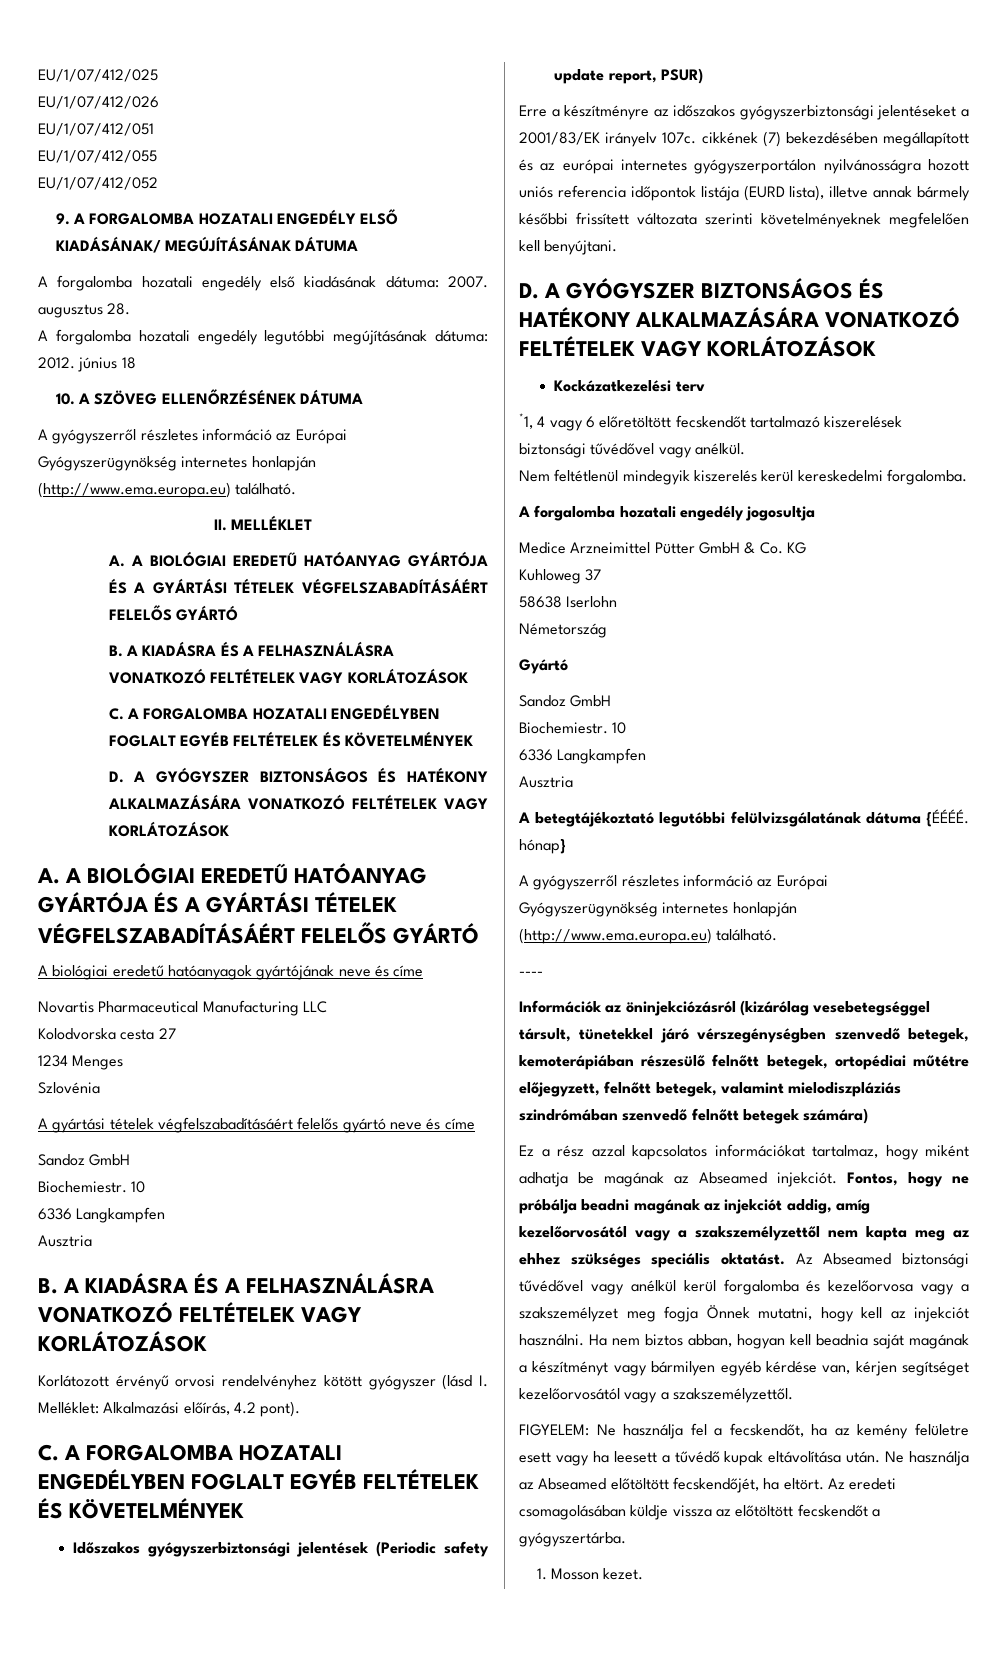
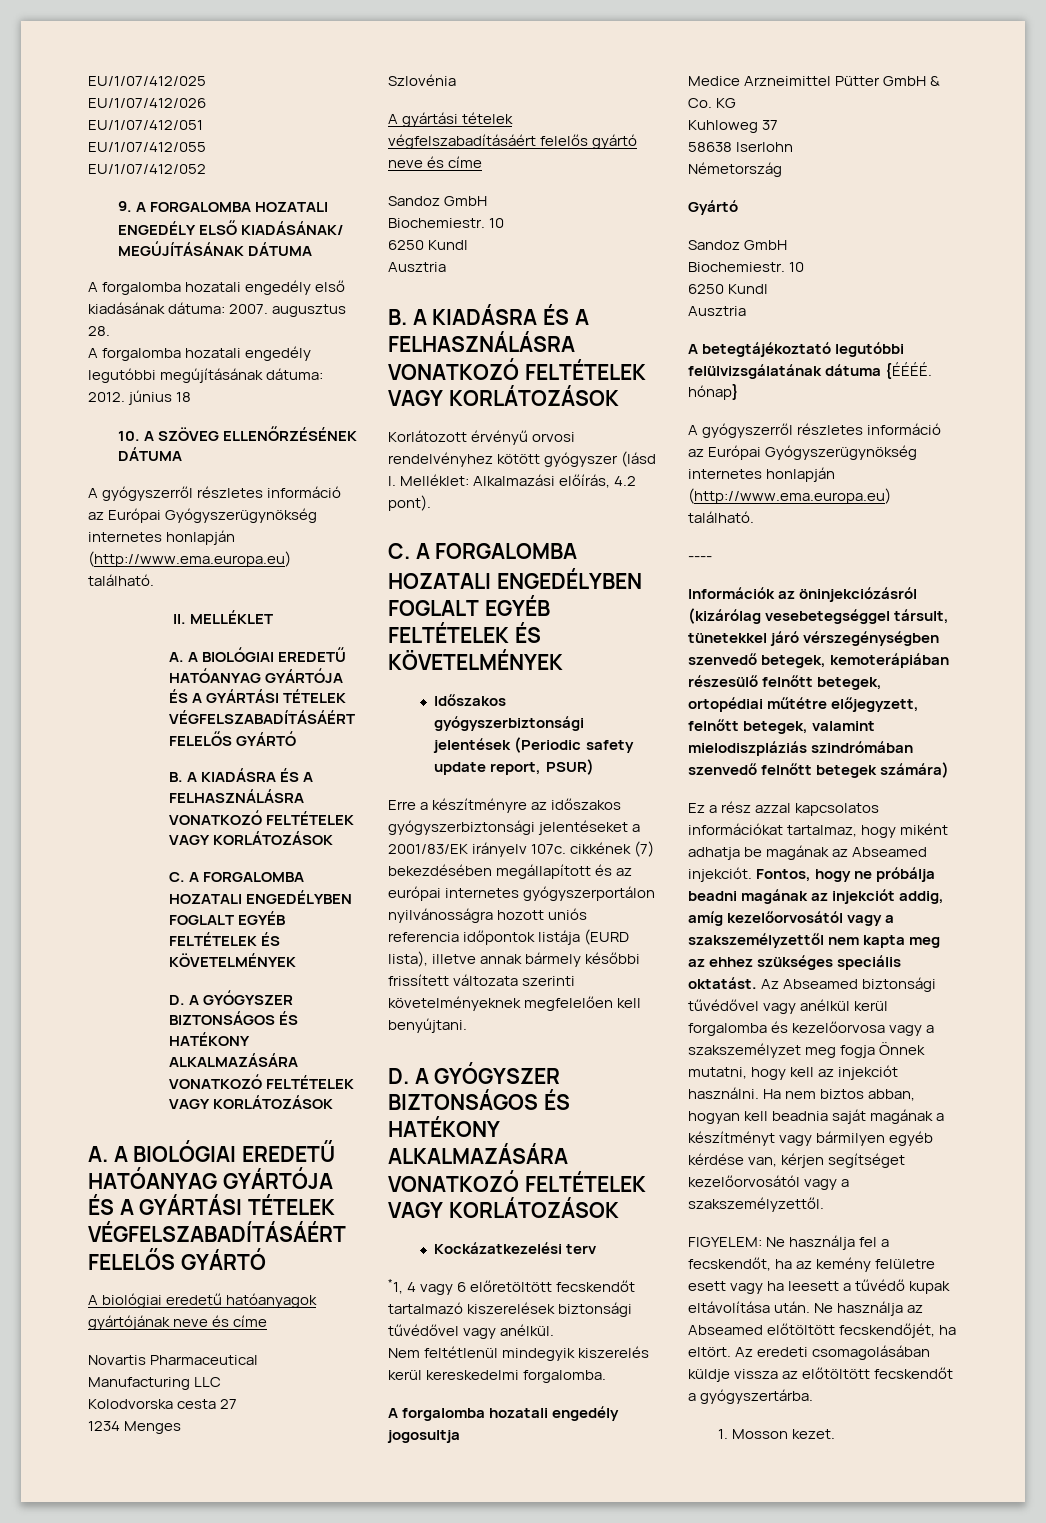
[38,1207,166,1223] 6336 Langkampfen -> [388,240,469,250] 6250 Kundl
[519,748,647,764] 6336 Langkampfen -> [688,284,769,294] 6250 Kundl

